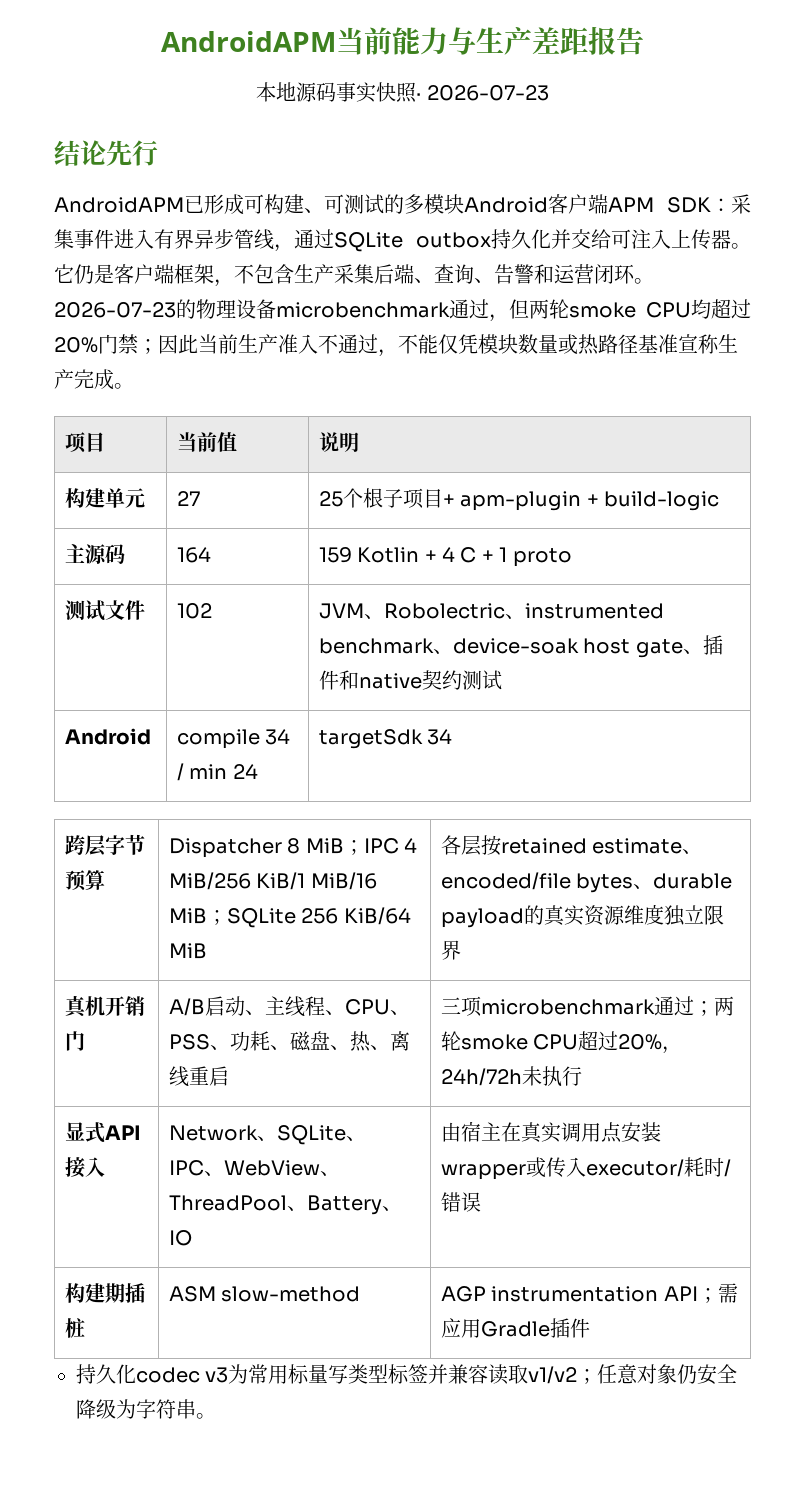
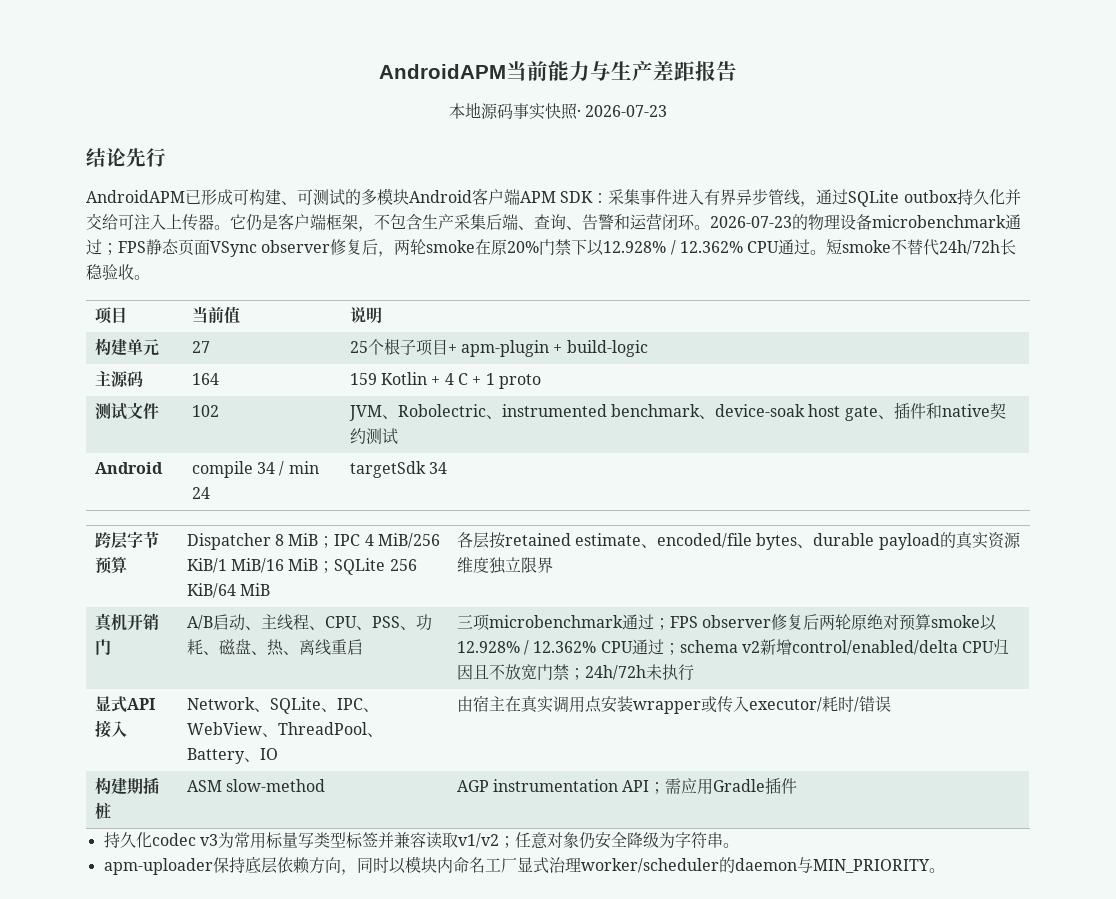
[489,299,751,322] [54,334,738,357] [54,369,114,390] ，但两轮smoke CPU均超过20%门禁；因此当前生产准入不通过，不能仅凭模块数量或热路径基准宣称生产完成 -> [102,239,1017,257] [86,264,134,280] ；FPS静态页面VSync observer修复后，两轮smoke在原20%门禁下以12.928% / 12.362% CPU通过。短smoke不替代24h/72h长稳验收
[713,996,734,1016] [440,1031,683,1054] 两轮smoke CPU超过20%， -> [669,614,998,631] [456,639,1010,655] [456,664,585,681] FPS observer修复后两轮原绝对预算smoke以12.928% / 12.362% CPU通过；schema v2新增control/enabled/delta CPU归因且不放宽门禁；
(216, 1416) none -> [103,856,945,875] // apm-uploader保持底层依赖方向，同时以模块内命名工厂显式治理worker/scheduler的daemon与MIN_PRIORITY。

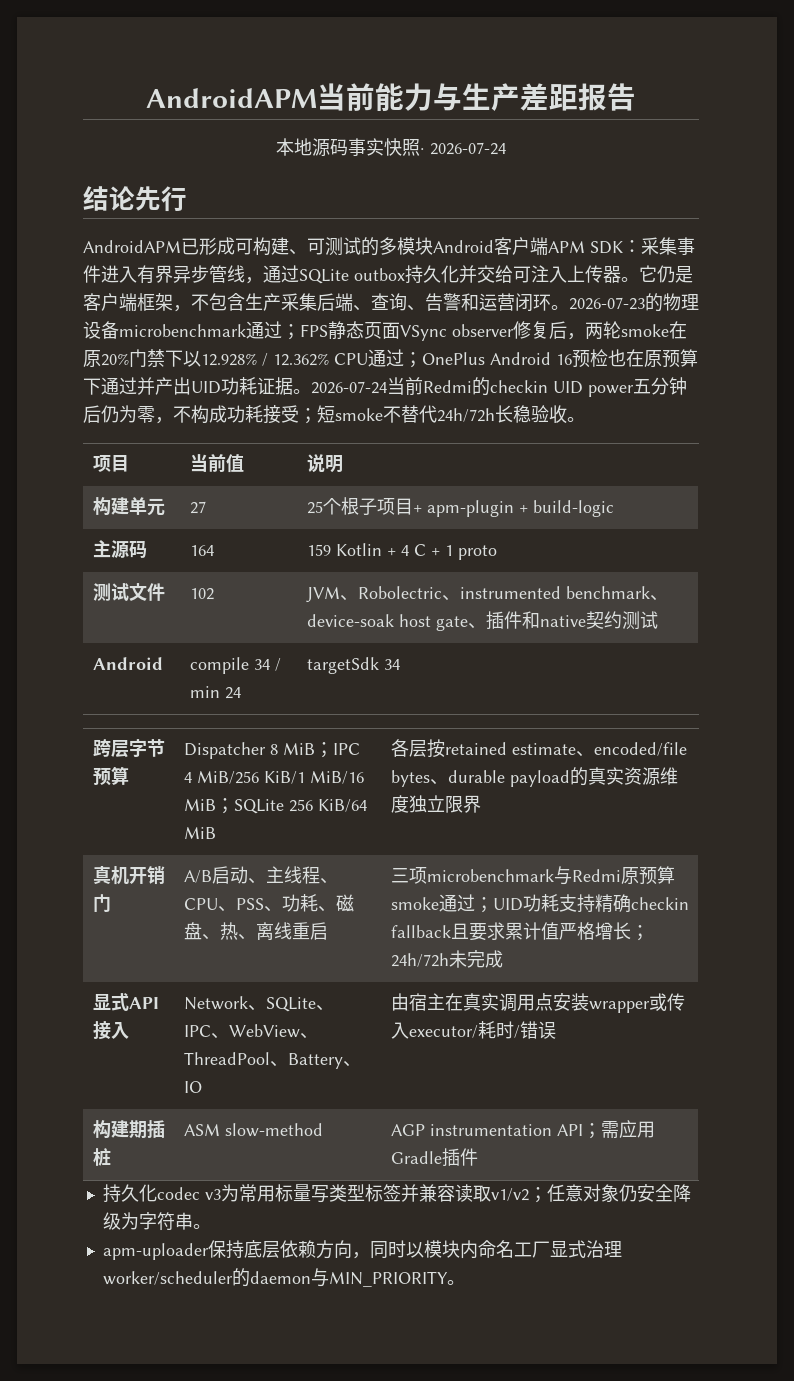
[585,105,668,117] 2026-07-23 -> [430,142,506,155] 2026-07-24
[810,250,827,255] 。 -> [404,349,698,368] [83,377,687,397] [83,405,317,424] ；OnePlus Android 16预检也在原预算下通过并产出UID功耗证据。2026-07-24当前Redmi的checkin UID power五分钟后仍为零，不构成功耗接受；
[621,614,998,631] [456,639,1010,655] [456,664,569,681] 通过；FPS observer修复后两轮原绝对预算smoke以12.928% / 12.362% CPU通过；schema v2新增control/enabled/delta CPU归因且不放宽门禁 -> [553,866,675,885] [390,894,689,913] [390,922,631,941] 与Redmi原预算smoke通过；UID功耗支持精确checkin fallback且要求累计值严格增长
[661,664,694,681] 执行 -> [466,950,503,968] 完成

